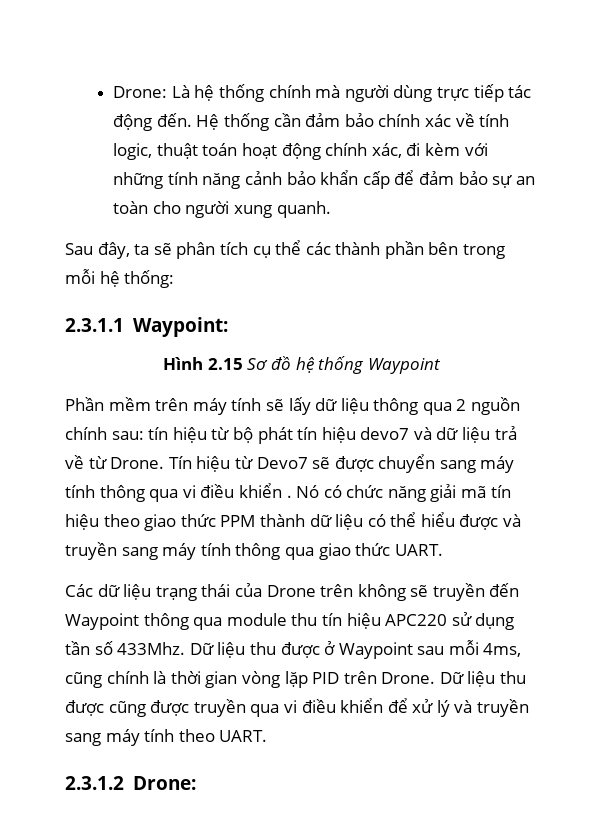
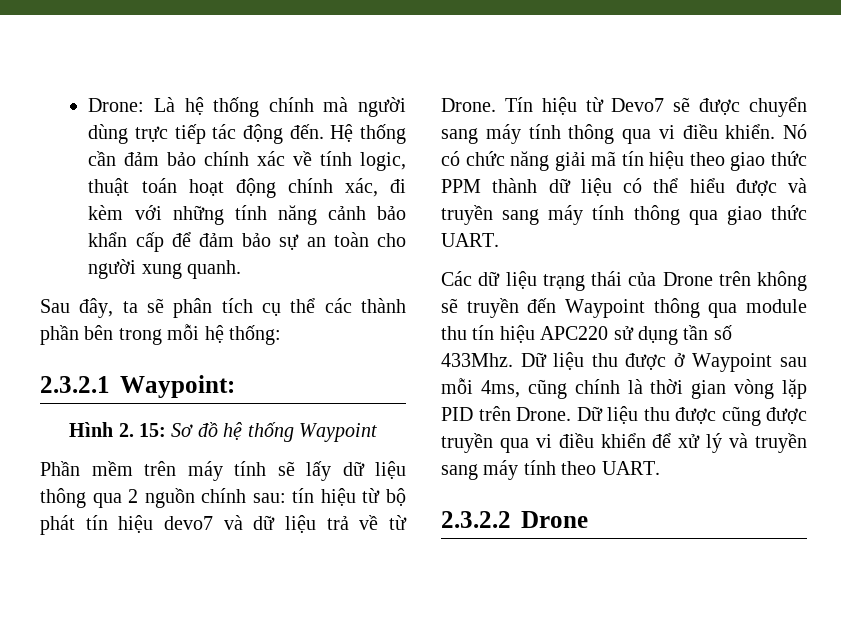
[65,318,124,332] 2.3.1.1 -> [40,376,110,393] 2.3.2.1
[207,358,243,370] 2.15 -> [118,423,166,437] 2. 15:
[238,483,292,498] khiển . -> [725,124,776,139] khiển.
[65,776,196,790] 2.3.1.2 Drone: -> [441,511,588,528] 2.3.2.2 Drone

